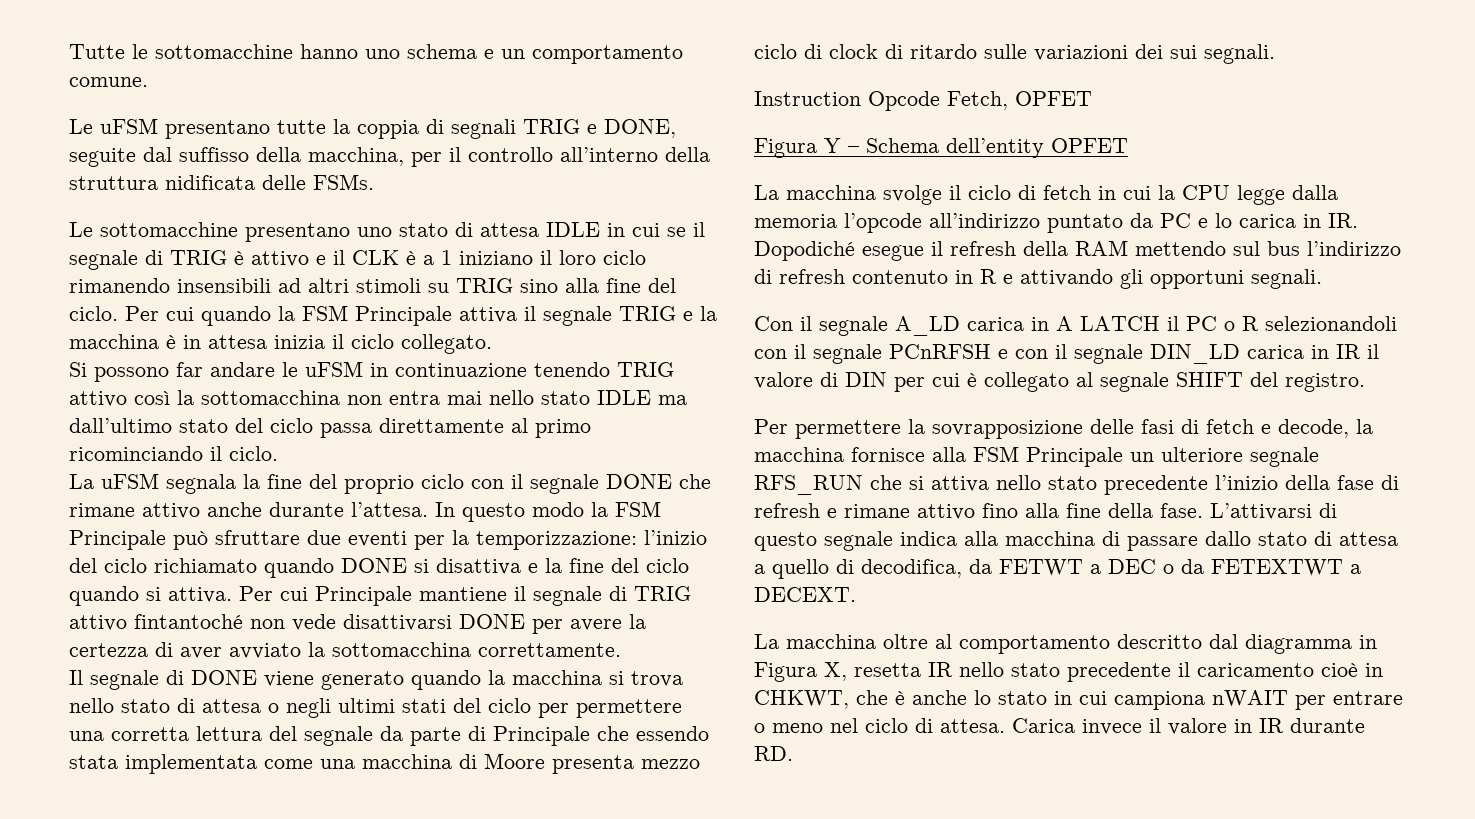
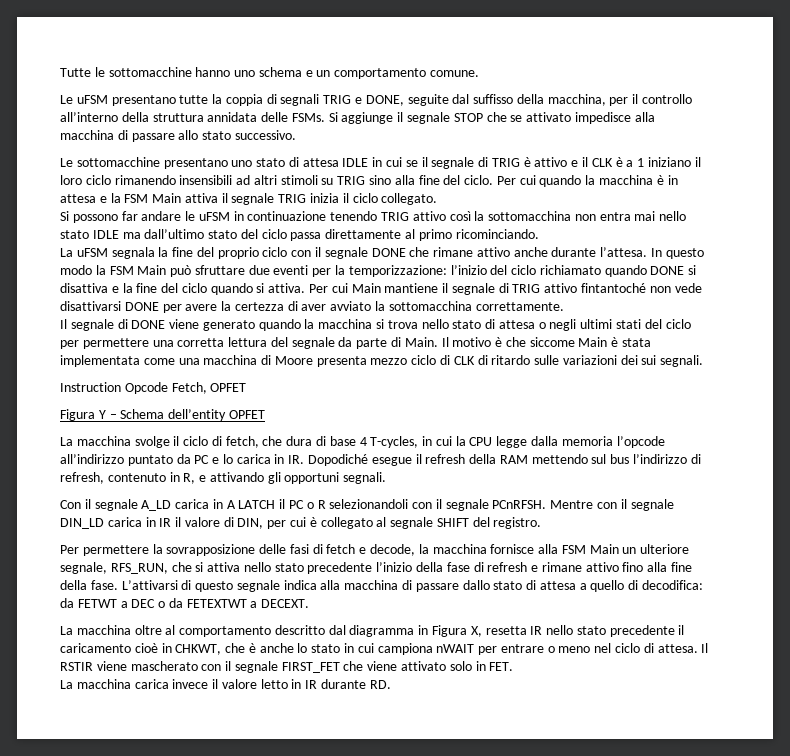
[165,175,255,190] nidificata -> [207,112,258,122] annidata
(374, 182) none -> [328,112,655,124] [60,130,296,142] Si aggiunge il segnale STOP che se attivato impedisce alla macchina di passare allo stato successivo.
[302,305,717,326] [69,334,267,349] FSM Principale attiva il segnale TRIG e la macchina è in attesa -> [599,175,678,185] [60,193,307,205] macchina è in attesa e la FSM Main attiva il segnale TRIG
[69,446,278,461] ricominciando il ciclo. -> [455,229,539,239] ricominciando.
[69,530,166,550] Principale -> [137,265,167,275] Main
[315,586,412,606] Principale -> [351,283,381,293] Main
[493,726,709,746] Principale che essendo -> [404,337,619,347] Main. Il motivo è che siccome Main è
[829,44,878,59] clock -> [453,356,475,365] CLK
[1043,185,1091,200] fetch -> [225,436,419,448] fetch, che dura di base 4 T-cycles,
[779,269,845,284] refresh -> [60,472,104,484] refresh,
[980,269,997,284] R -> [183,473,196,484] R,
[889,344,1008,359] PCnRFSH e -> [492,500,594,509] PCnRFSH. Mentre
[845,372,887,387] DIN -> [237,518,264,529] DIN,
[1026,447,1123,467] Principale -> [589,544,619,554] Main
[1250,447,1319,467] [754,475,863,495] segnale RFS_RUN -> [60,562,168,574] segnale, RFS_RUN,
[861,559,962,578] decodifica, -> [642,580,704,590] decodifica:
[1012,718,1075,733] Carica -> [701,643,709,653] [60,661,514,673] [60,679,169,689] Il RSTIR viene mascherato con il segnale FIRST_FET che viene attivato solo in FET. // La macchina carica
(1227, 726) none -> [260,679,288,689] letto

